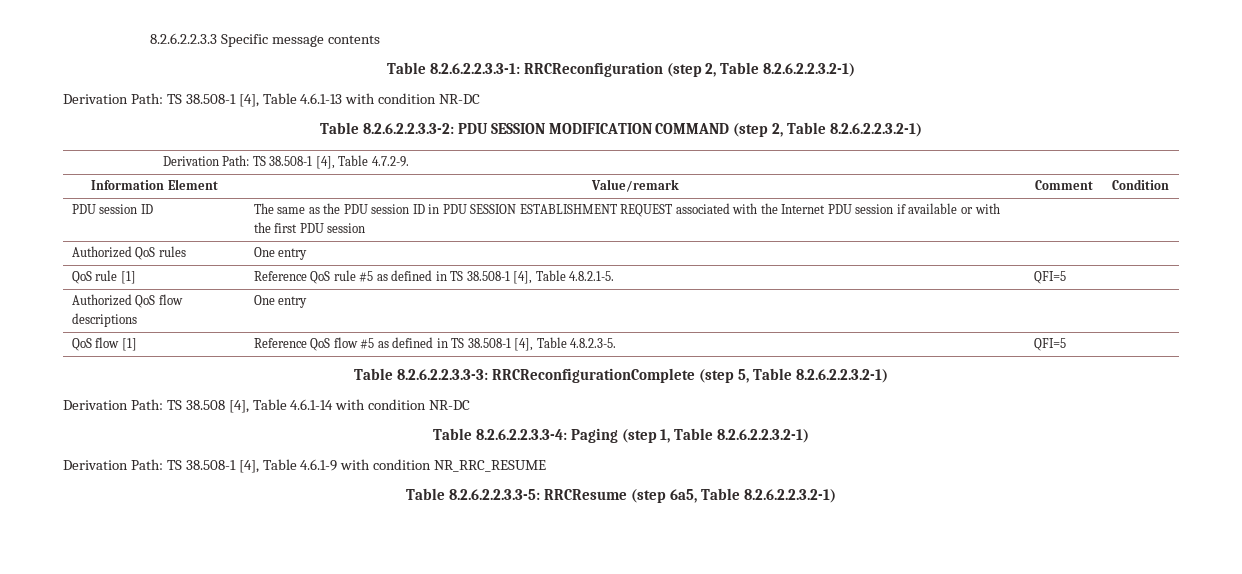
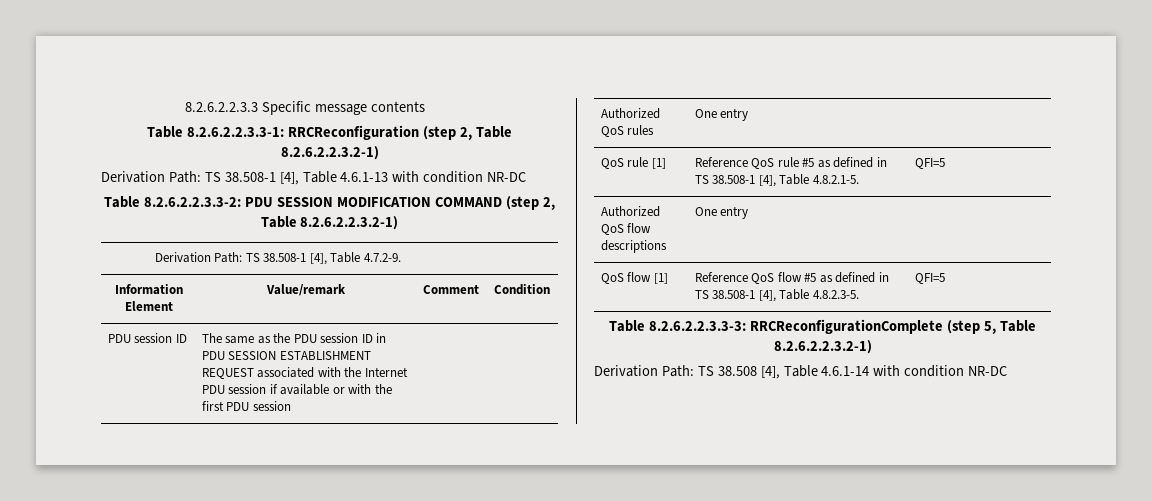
[432,428,810,443] [63,459,547,473] [406,488,836,503] // Table 8.2.6.2.2.3.3-4: Paging (step 1, Table 8.2.6.2.2.3.2-1) // Derivation Path: TS 38.508-1 [4], Table 4.6.1-9 with condition NR_RRC_RESUME // Table 8.2.6.2.2.3.3-5: RRCResume (step 6a5, Table 8.2.6.2.2.3.2-1) -> (1008, 371) none

